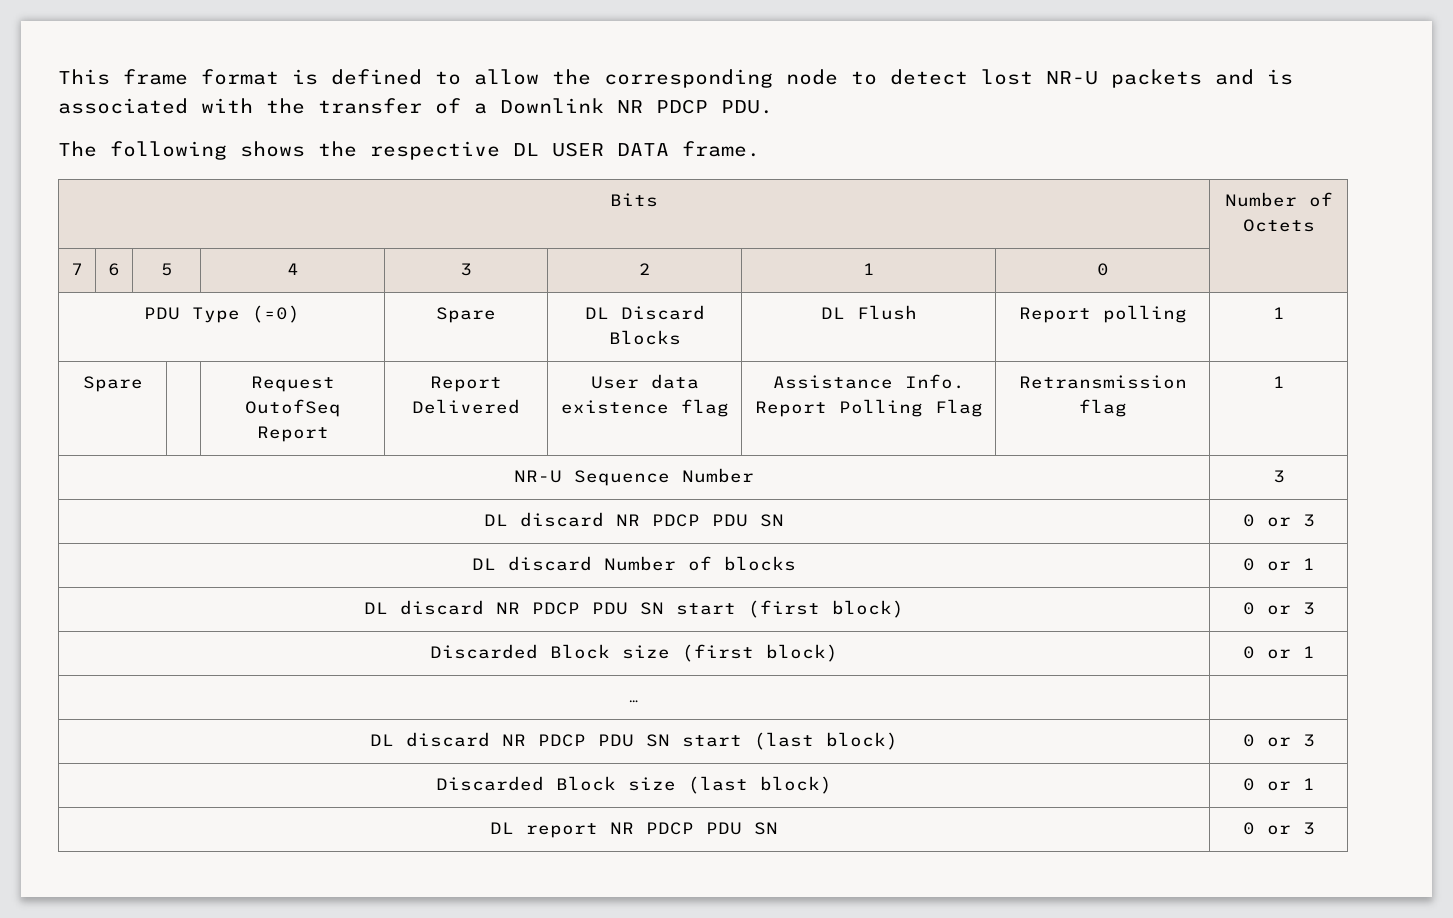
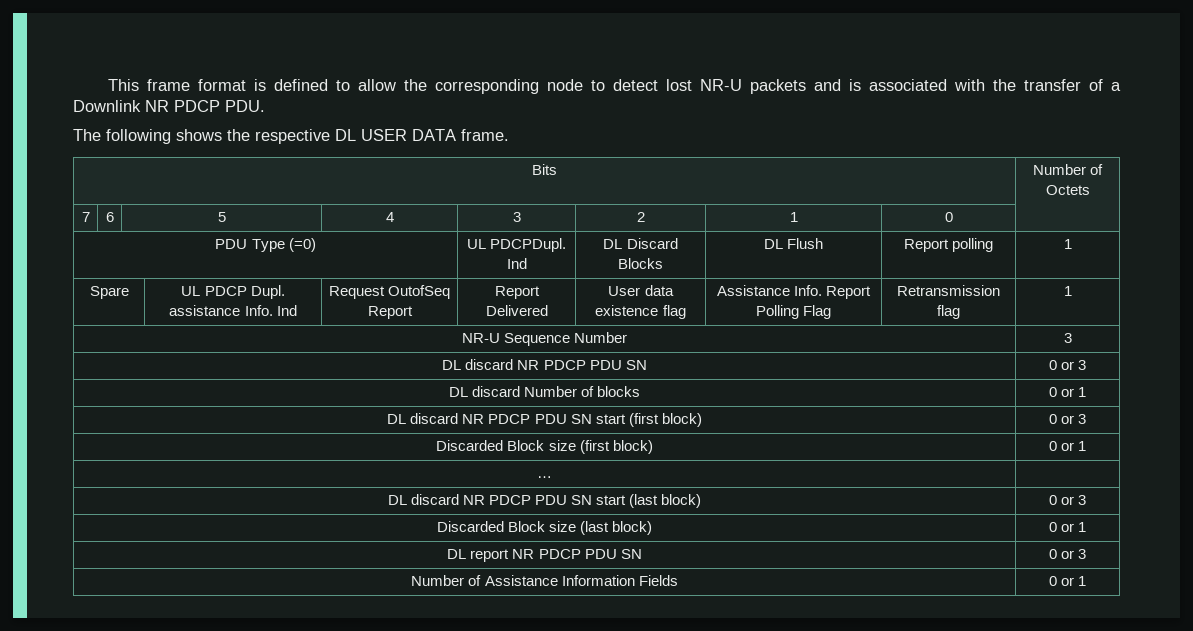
[435,307,496,323] Spare -> [466,238,567,252] [506,258,527,269] UL PDCPDupl. Ind
(143, 384) none -> [181,285,285,299] [169,305,297,316] UL PDCP Dupl. assistance Info. Ind
(1315, 828) none -> [411,575,678,586] [1048,576,1087,586] // Number of Assistance Information Fields | 0 or 1

